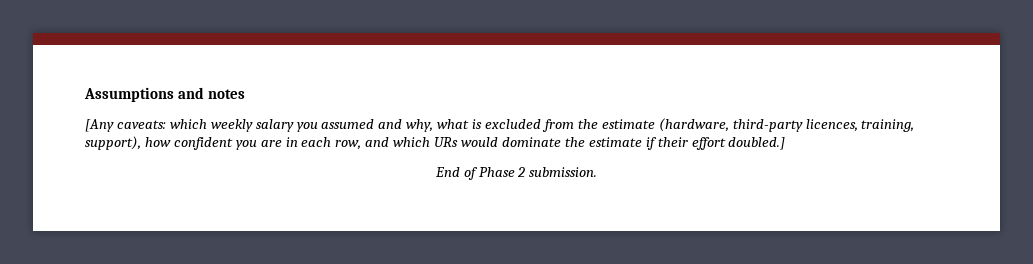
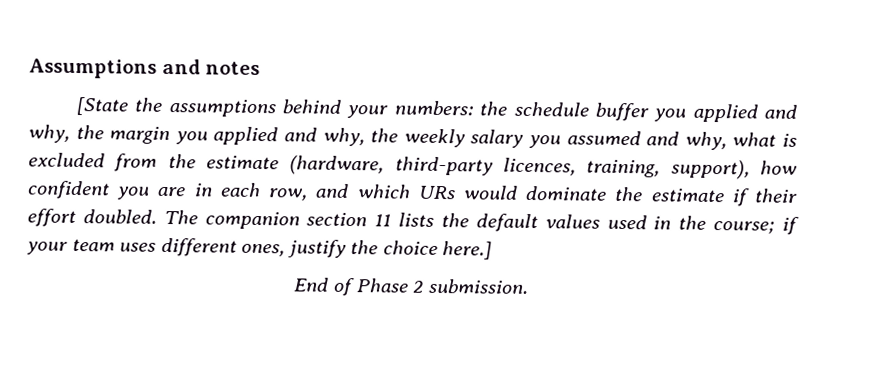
[85,119,207,132] [Any caveats: which -> [75,96,797,123] [28,124,399,147] [State the assumptions behind your numbers: the schedule buffer you applied and why, the margin you applied and why, the
[728,137,786,150] doubled.] -> [82,209,799,235] [27,237,493,260] doubled. The companion section 11 lists the default values used in the course; if your team uses different ones, justify the choice here.]

